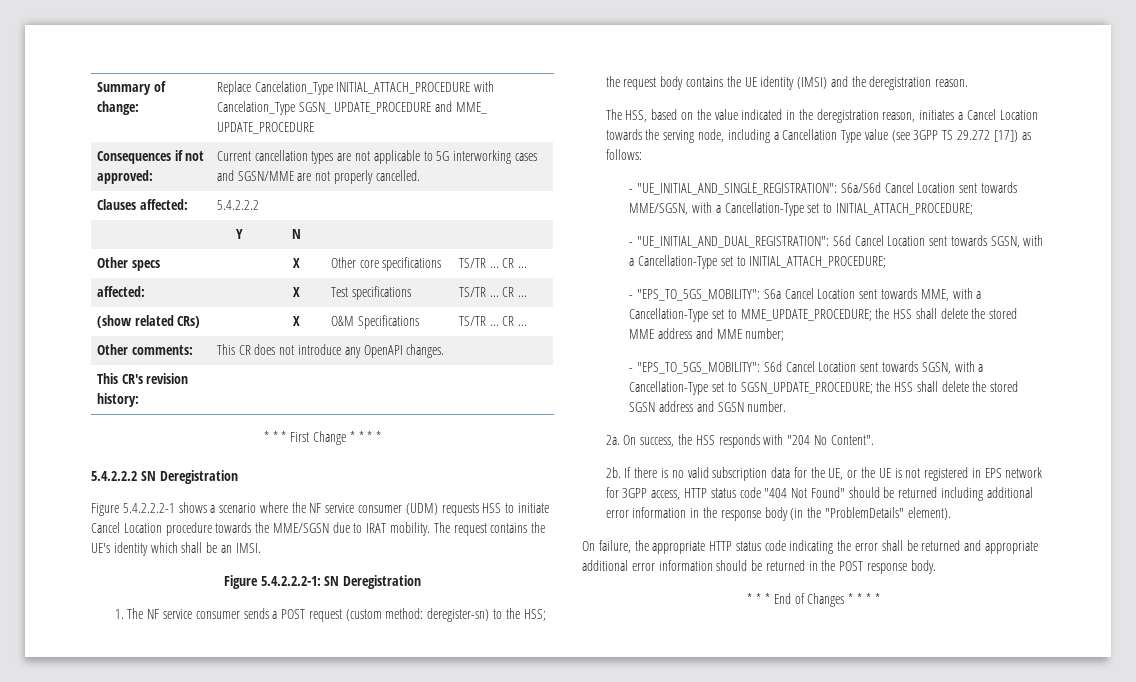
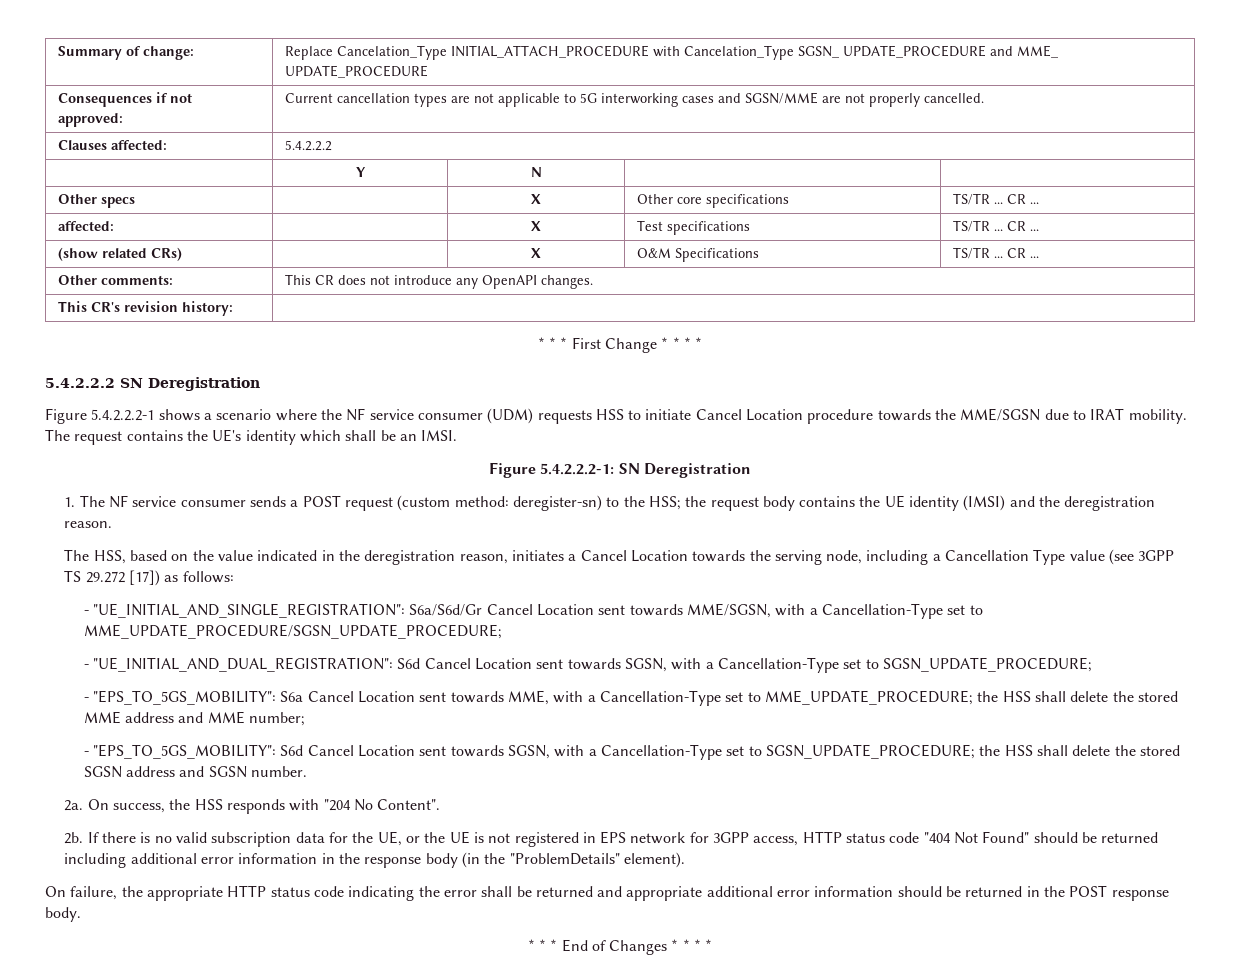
[840,182,881,193] S6a/S6d -> [409,604,483,616] S6a/S6d/Gr
[835,203,973,215] INITIAL_ATTACH_PROCEDURE; -> [83,624,502,639] MME_UPDATE_PROCEDURE/SGSN_UPDATE_PROCEDURE;
[749,256,887,268] INITIAL_ATTACH_PROCEDURE; -> [882,657,1092,672] SGSN_UPDATE_PROCEDURE;

